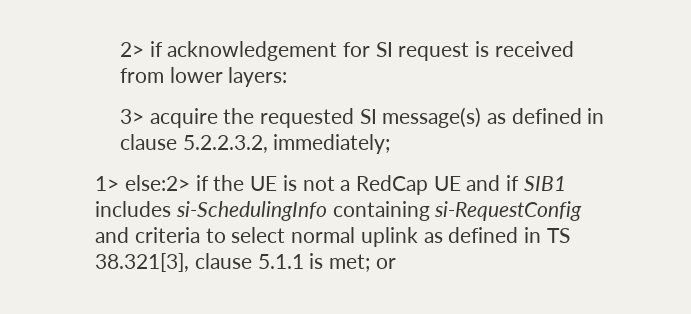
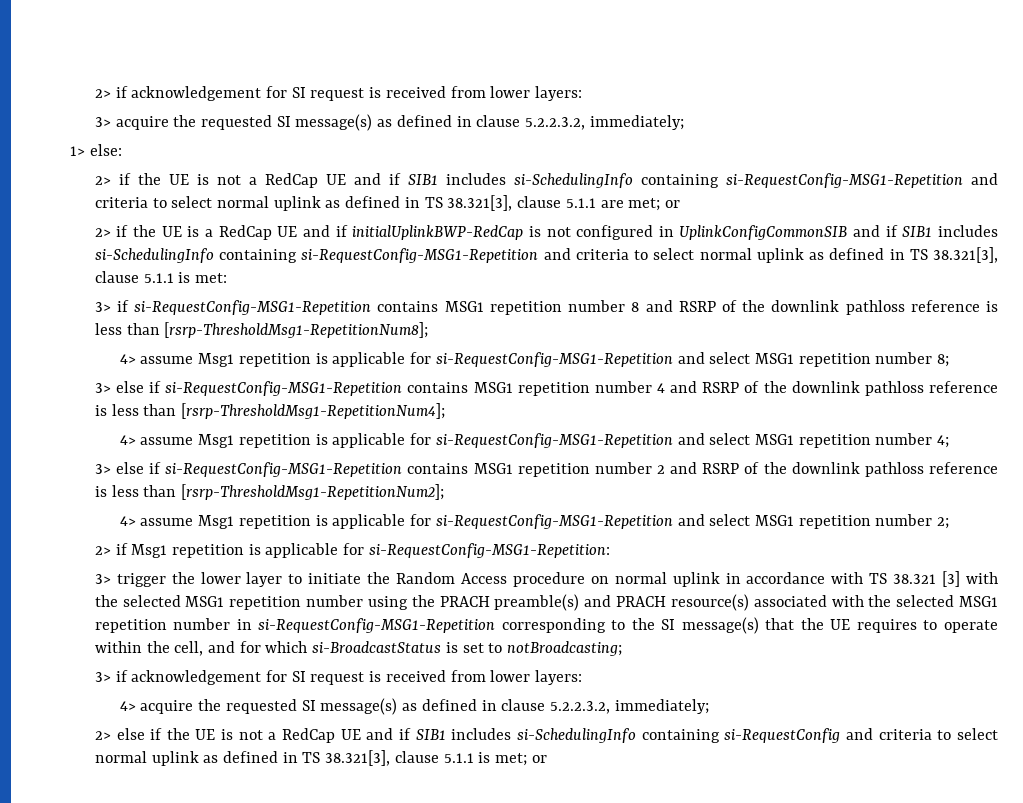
[125,175,191,191] else:2> -> [89,144,122,156] [94,173,998,188] [94,195,680,211] [94,225,998,240] [94,247,999,263] [94,271,228,283] [94,300,998,315] [94,322,429,338] [119,352,950,367] [94,381,999,396] [94,403,446,419] [119,433,950,448] [94,462,999,477] [94,484,445,500] [119,514,950,529] [94,543,610,558] [94,571,999,587] [94,594,998,611] [94,617,998,634] [94,641,623,656] [94,670,583,685] [119,698,709,715] [94,728,145,740] else: // 2> if the UE is not a RedCap UE and if SIB1 includes si-SchedulingInfo containing si-RequestConfig-MSG1-Repetition and criteria to select normal uplink as defined in TS 38.321[3], clause 5.1.1 are met; or // 2> if the UE is a RedCap UE and if initialUplinkBWP-RedCap is not configured in UplinkConfigCommonSIB and if SIB1 includes si-SchedulingInfo containing si-RequestConfig-MSG1-Repetition and criteria to select normal uplink as defined in TS 38.321[3], clause 5.1.1 is met: // 3> if si-RequestConfig-MSG1-Repetition contains MSG1 repetition number 8 and RSRP of the downlink pathloss reference is less than [rsrp-ThresholdMsg1-RepetitionNum8]; // 4> assume Msg1 repetition is applicable for si-RequestConfig-MSG1-Repetition and select MSG1 repetition number 8; // 3> else if si-RequestConfig-MSG1-Repetition contains MSG1 repetition number 4 and RSRP of the downlink pathloss reference is less than [rsrp-ThresholdMsg1-RepetitionNum4]; // 4> assume Msg1 repetition is applicable for si-RequestConfig-MSG1-Repetition and select MSG1 repetition number 4; // 3> else if si-RequestConfig-MSG1-Repetition contains MSG1 repetition number 2 and RSRP of the downlink pathloss reference is less than [rsrp-ThresholdMsg1-RepetitionNum2]; // 4> assume Msg1 repetition is applicable for si-RequestConfig-MSG1-Repetition and select MSG1 repetition number 2; // 2> if Msg1 repetition is applicable for si-RequestConfig-MSG1-Repetition: // 3> trigger the lower layer to initiate the Random Access procedure on normal uplink in accordance with TS 38.321 [3] with the selected MSG1 repetition number using the PRACH preamble(s) and PRACH resource(s) associated with the selected MSG1 repetition number in si-RequestConfig-MSG1-Repetition corresponding to the SI message(s) that the UE requires to operate within the cell, and for which si-BroadcastStatus is set to notBroadcasting; // 3> if acknowledgement for SI request is received from lower layers: // 4> acquire the requested SI message(s) as defined in clause 5.2.2.3.2, immediately; // 2> else

